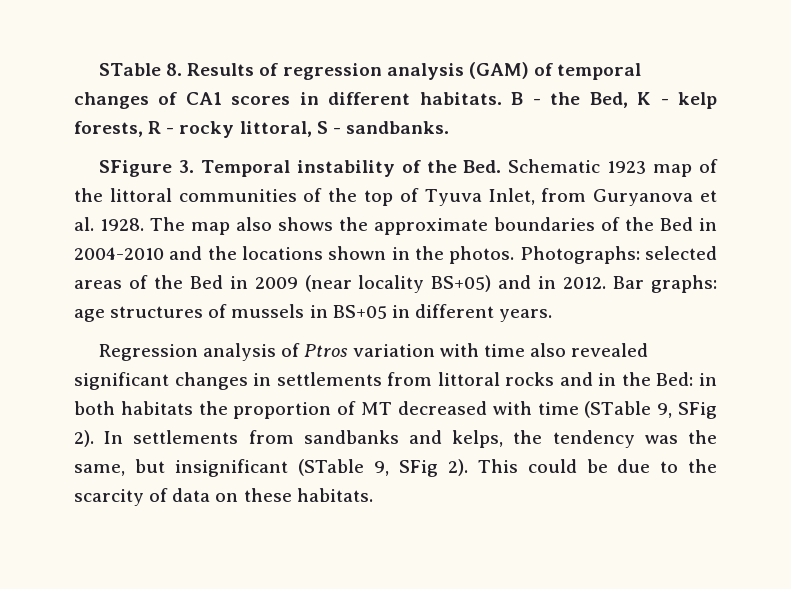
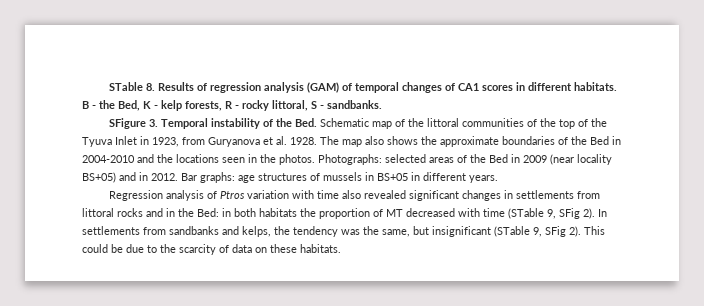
[607,161,647,174] 1923 -> (370, 122) none
[424,188,535,206] Tyuva Inlet, -> [591,118,608,127] [82,136,179,147] the Tyuva Inlet in 1923,
[328,246,387,260] shown -> [222,157,245,163] seen

